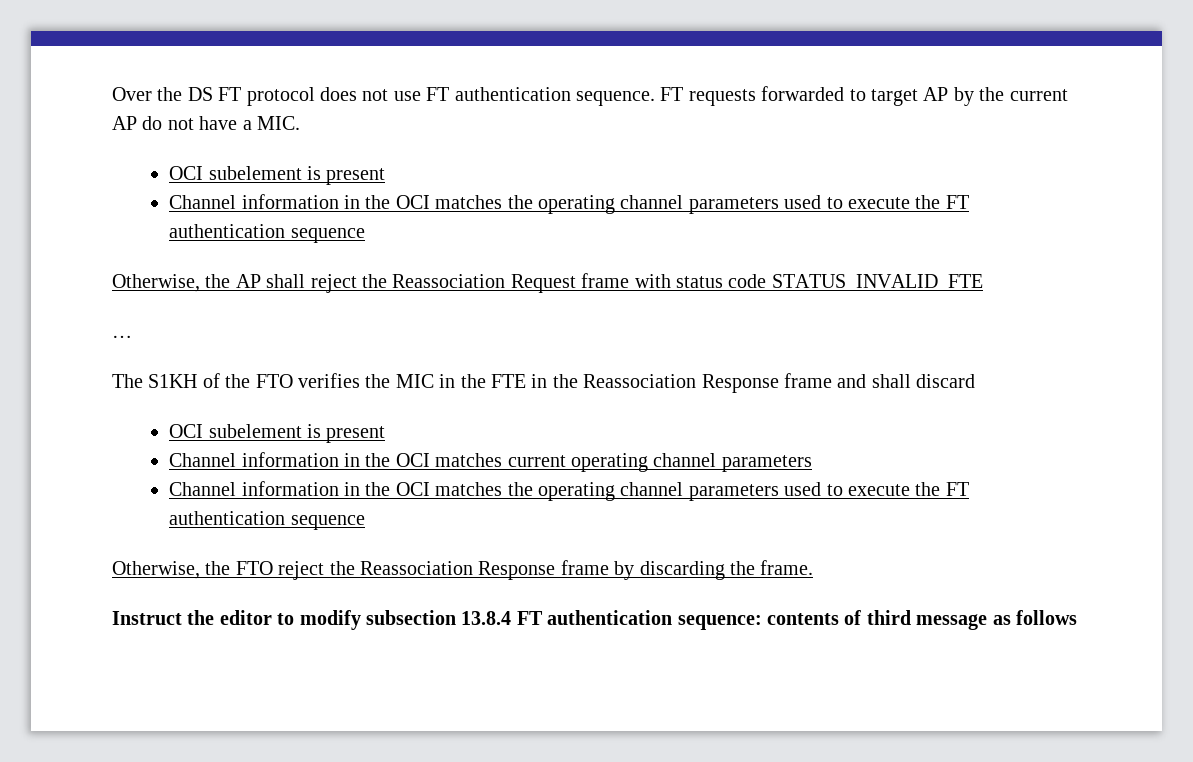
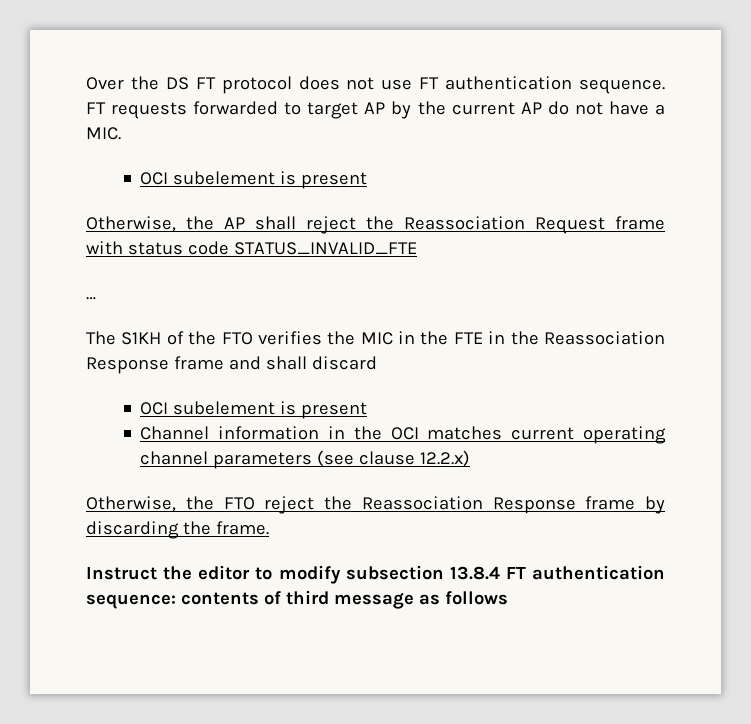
[169,194,969,214] [169,224,365,243] // Channel information in the OCI matches the operating channel parameters used to execute the FT authentication sequence -> (368, 180) none
[169,481,969,501] [169,511,365,530] // Channel information in the OCI matches the operating channel parameters used to execute the FT authentication sequence -> [317,450,471,467] (see clause 12.2.x)

